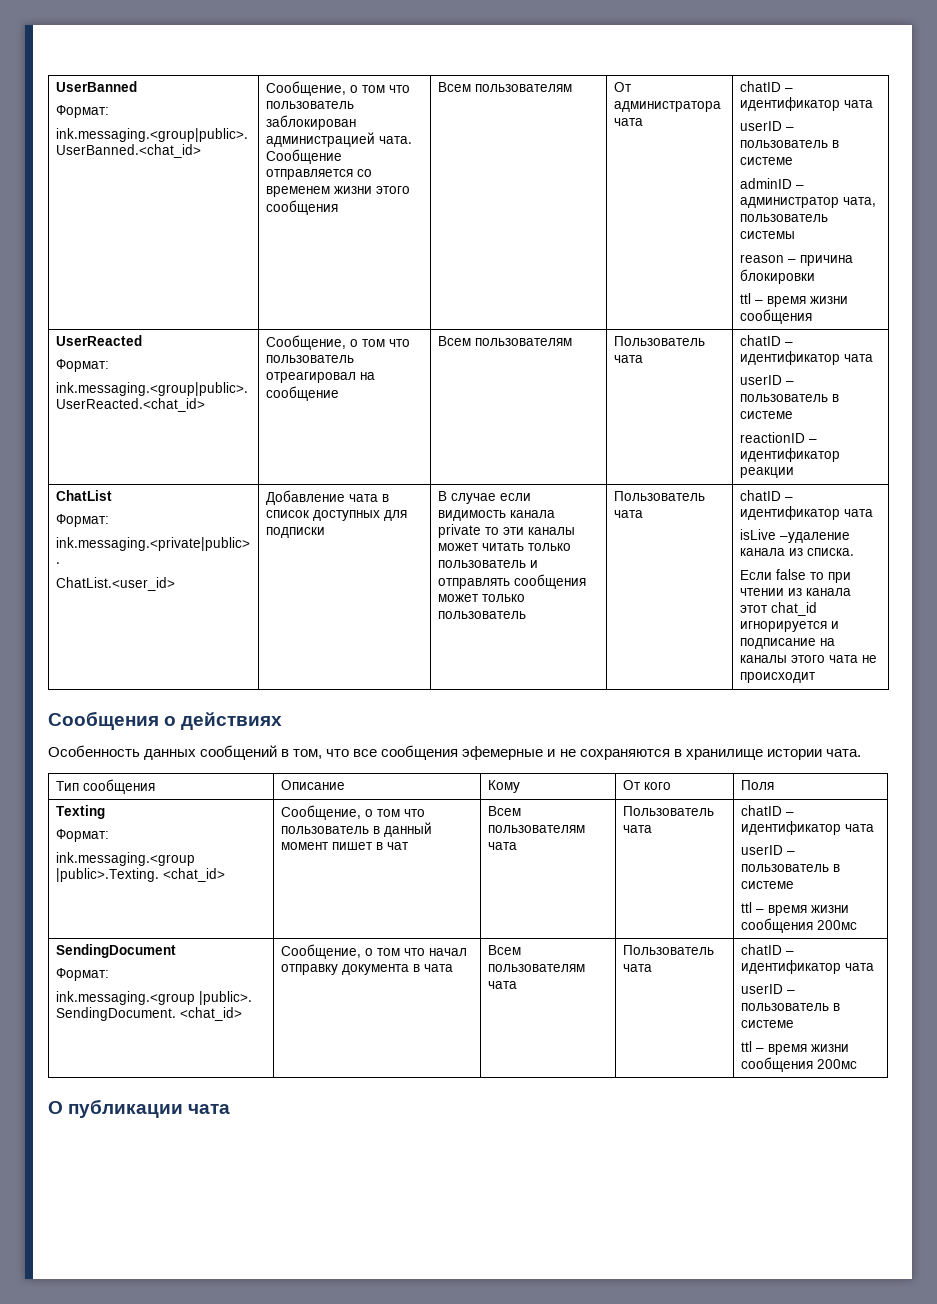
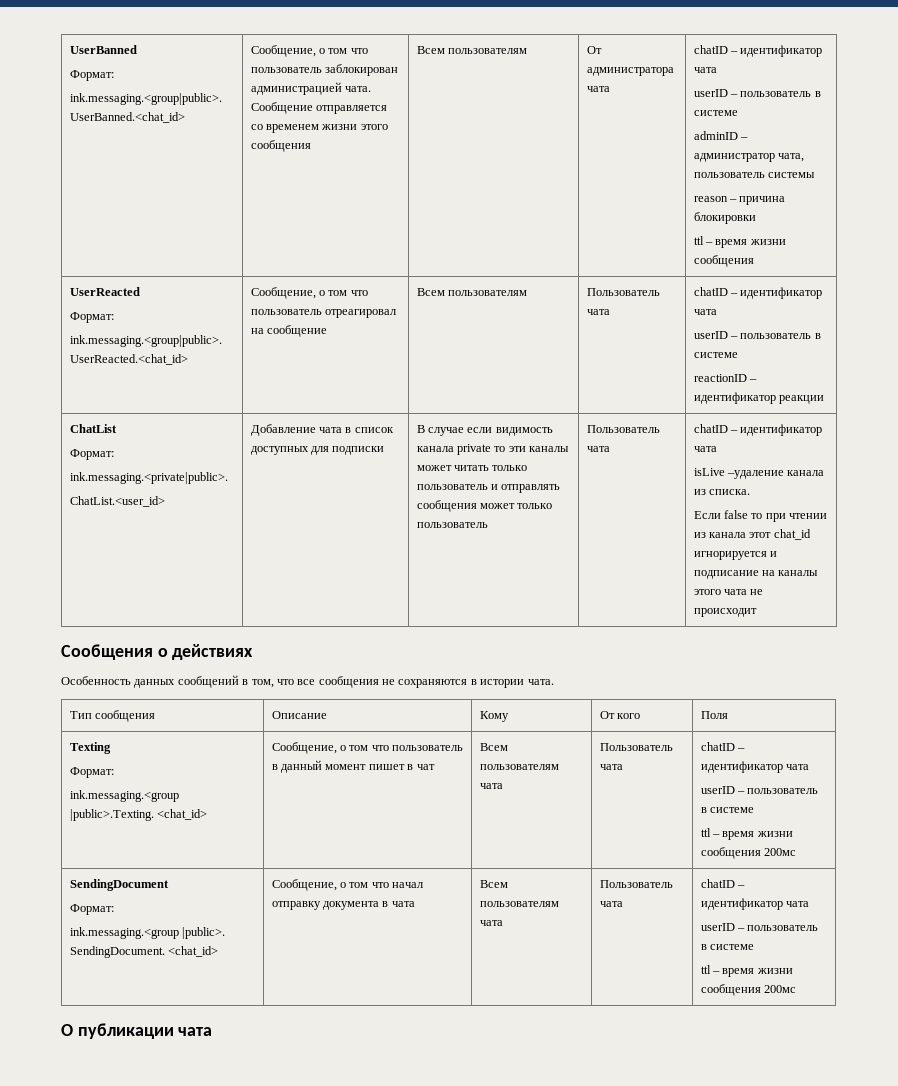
[462,746,556,760] эфемерные и -> (379, 682) none
[685,749,763,760] хранилище -> (477, 682) none

